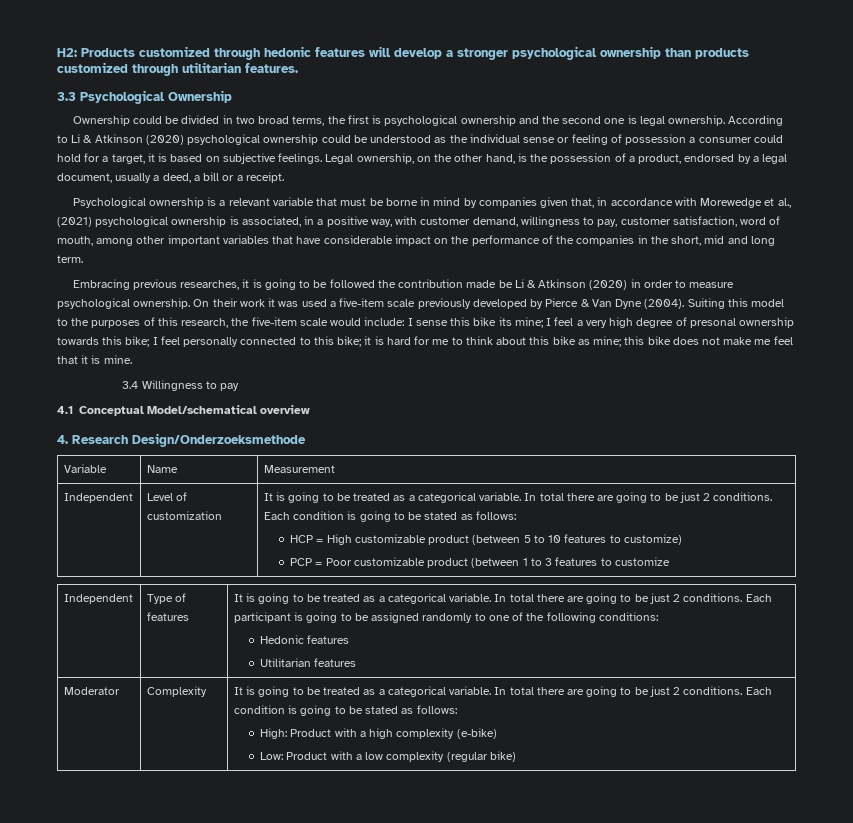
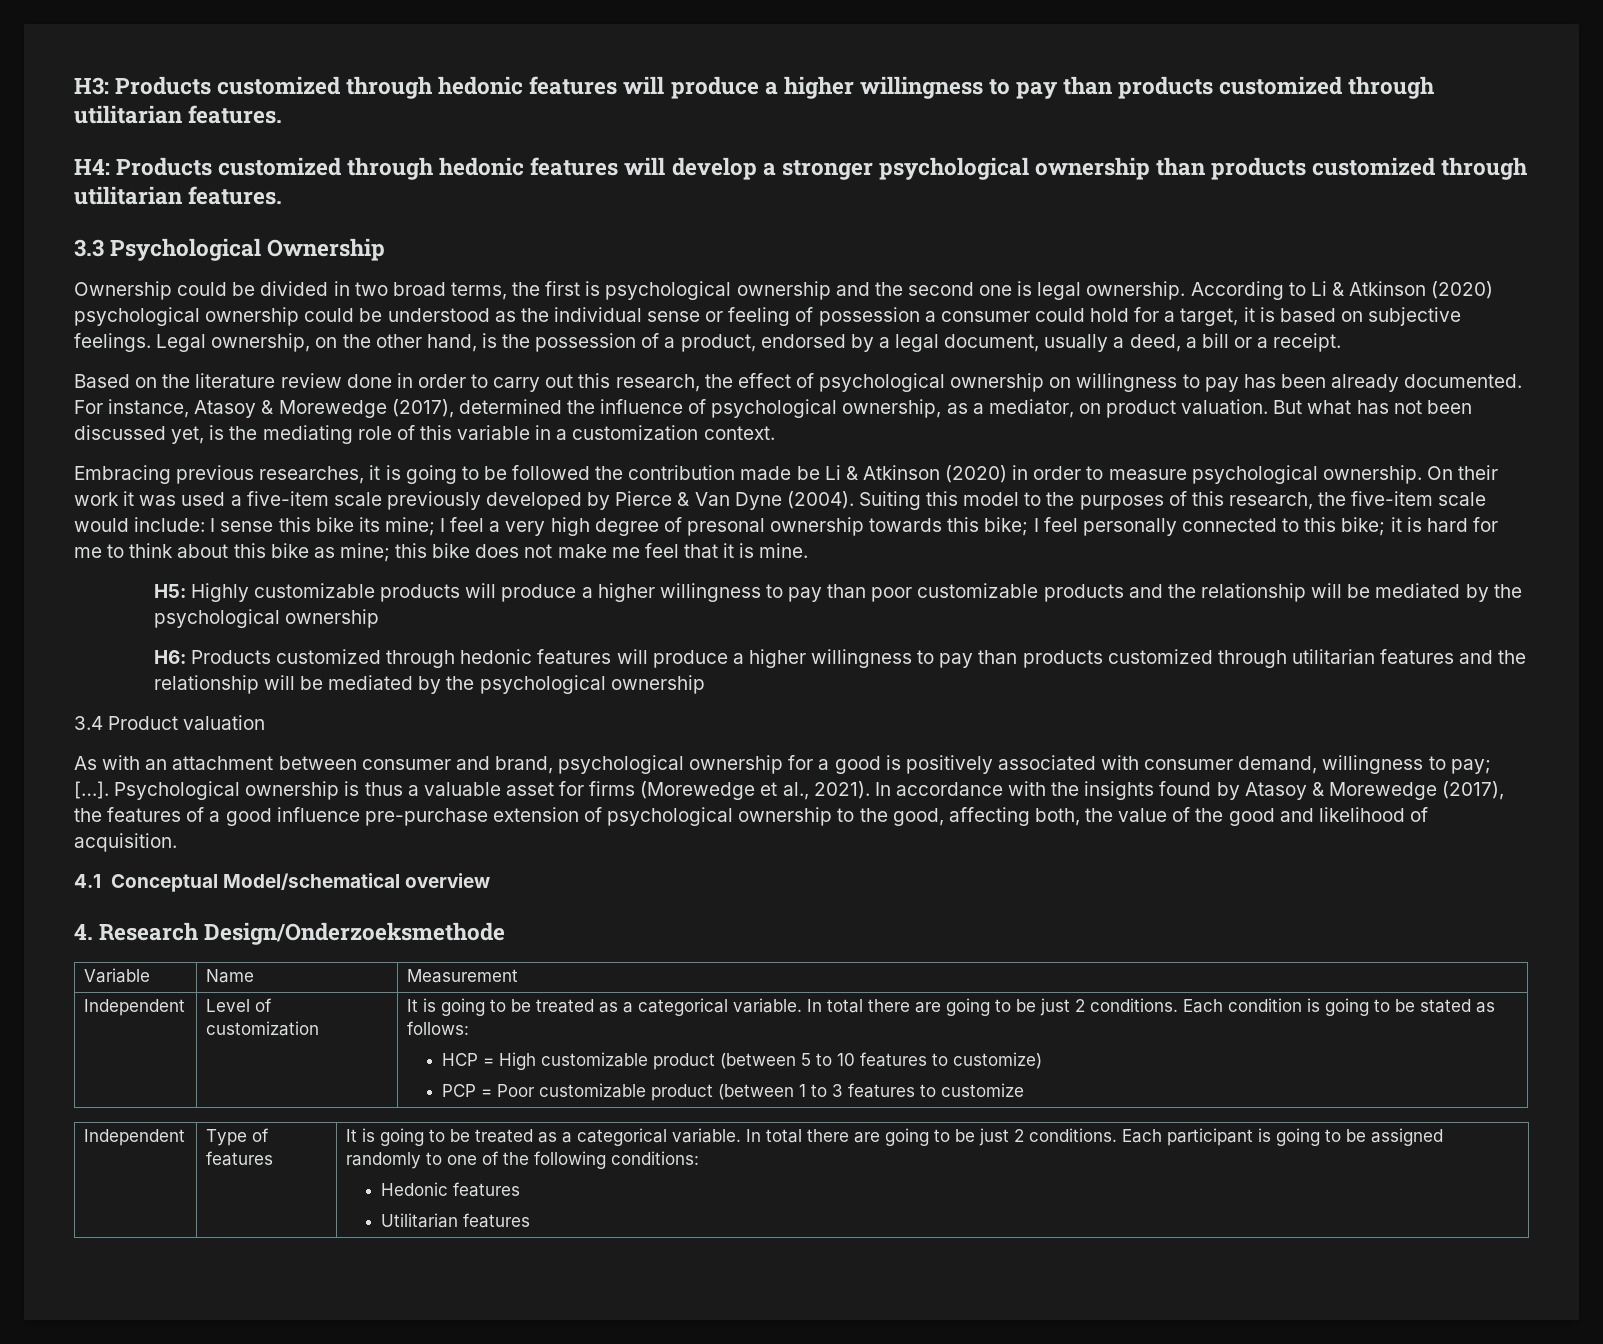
[57,48,77,57] H2: -> [74,76,1435,99] [74,105,283,124] [74,159,110,175] H3: Products customized through hedonic features will produce a higher willingness to pay than products customized through utilitarian features. // H4:
[72,197,791,208] [57,216,781,227] [57,235,775,246] [57,255,83,263] Psychological ownership is a relevant variable that must be borne in mind by companies given that, in accordance with Morewedge et al., (2021) psychological ownership is associated, in a positive way, with customer demand, willingness to pay, customer satisfaction, word of mouth, among other important variables that have considerable impact on the performance of the companies in the short, mid and long term. -> [74,373,1523,392] [74,399,1472,418] [74,425,775,444] Based on the literature review done in order to carry out this research, the effect of psychological ownership on willingness to pay has been already documented. For instance, Atasoy & Morewedge (2017), determined the influence of psychological ownership, as a mediator, on product valuation. But what has not been discussed yet, is the mediating role of this variable in a customization context.
[122,380,240,391] 3.4 Willingness to pay -> [153,583,1522,602] [153,609,379,628] [153,649,1527,668] [153,675,705,694] [74,715,266,730] [74,755,1491,774] [74,781,1505,800] [74,807,1428,826] [74,833,177,852] H5: Highly customizable products will produce a higher willingness to pay than poor customizable products and the relationship will be mediated by the psychological ownership // H6: Products customized through hedonic features will produce a higher willingness to pay than products customized through utilitarian features and the relationship will be mediated by the psychological ownership // 3.4 Product valuation // As with an attachment between consumer and brand, psychological ownership for a good is positively associated with consumer demand, willingness to pay; […]. Psychological ownership is thus a valuable asset for firms (Morewedge et al., 2021). In accordance with the insights found by Atasoy & Morewedge (2017), the features of a good influence pre-purchase extension of psychological ownership to the good, affecting both, the value of the good and likelihood of acquisition.
[63,687,120,695] [146,686,207,697] [233,686,772,697] [233,705,457,716] [260,728,497,739] [260,751,516,762] // Moderator | Complexity | It is going to be treated as a categorical variable. In total there are going to be just 2 conditions. Each condition is going to be stated as follows: // High: Product with a high complexity (e-bike) // Low: Product with a low complexity (regular bike) -> (530, 1220) none

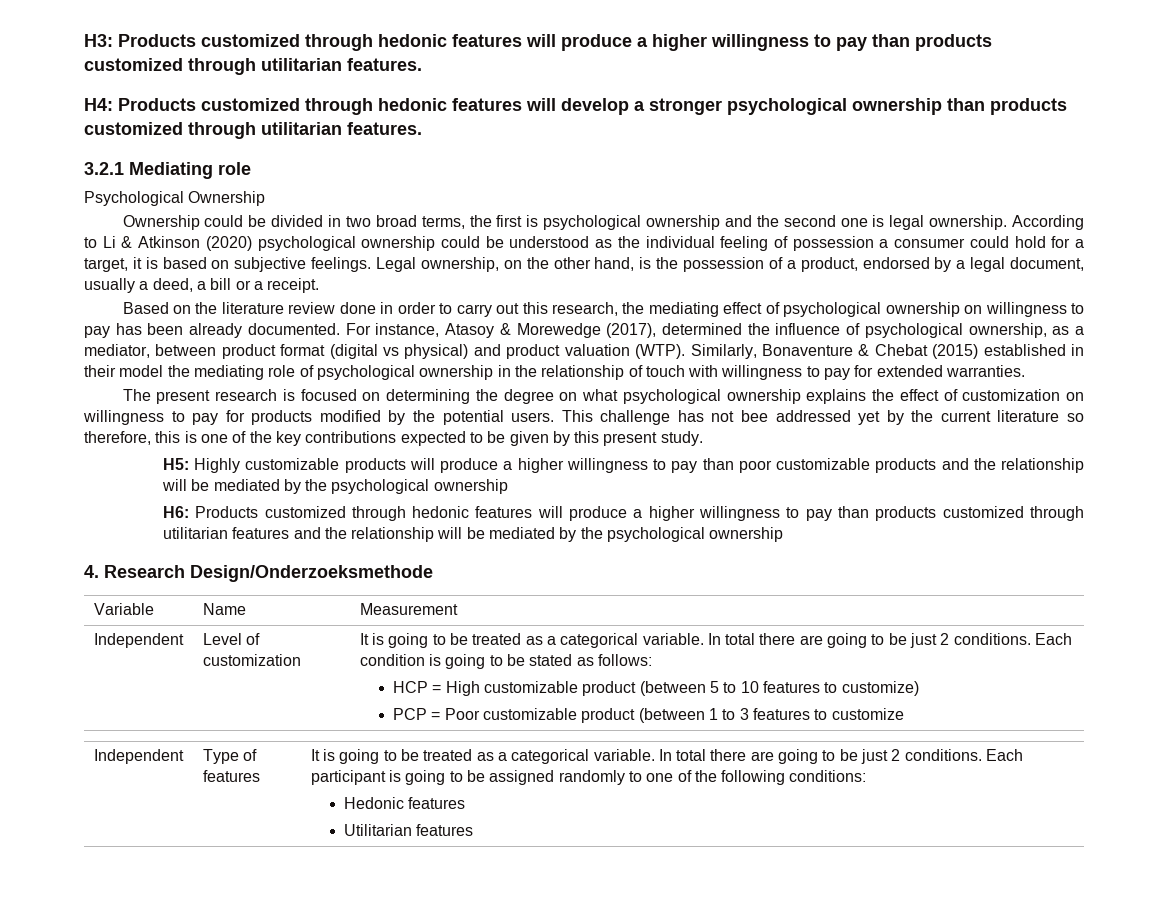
[74,239,104,257] 3.3 -> [84,162,251,179] 3.2.1 Mediating role //
[647,311,724,322] sense or -> (715, 242) none
(733, 381) none -> [648,302,719,317] mediating
[1078,399,1472,418] [74,425,775,444] [74,465,1499,484] [74,491,1487,510] [74,517,1498,536] [74,543,809,562] on product valuation. But what has not been discussed yet, is the mediating role of this variable in a customization context. // Embracing previous researches, it is going to be followed the contribution made be Li & Atkinson (2020) in order to measure psychological ownership. On their work it was used a five-item scale previously developed by Pierce & Van Dyne (2004). Suiting this model to the purposes of this research, the five-item scale would include: I sense this bike its mine; I feel a very high degree of presonal ownership towards this bike; I feel personally connected to this bike; it is hard for me to think about this bike as mine; this bike does not make me feel that it is mine. -> [155,344,1084,359] [84,365,1026,380] [122,389,1085,404] [83,410,1084,425] [84,431,703,446] between product format (digital vs physical) and product valuation (WTP). Similarly, Bonaventure & Chebat (2015) established in their model the mediating role of psychological ownership in the relationship of touch with willingness to pay for extended warranties. // The present research is focused on determining the degree on what psychological ownership explains the effect of customization on willingness to pay for products modified by the potential users. This challenge has not bee addressed yet by the current literature so therefore, this is one of the key contributions expected to be given by this present study.
[74,715,266,730] [74,755,1491,774] [74,781,1505,800] [74,807,1428,826] [74,833,177,852] [74,873,490,892] // 3.4 Product valuation // As with an attachment between consumer and brand, psychological ownership for a good is positively associated with consumer demand, willingness to pay; […]. Psychological ownership is thus a valuable asset for firms (Morewedge et al., 2021). In accordance with the insights found by Atasoy & Morewedge (2017), the features of a good influence pre-purchase extension of psychological ownership to the good, affecting both, the value of the good and likelihood of acquisition. // 4.1 Conceptual Model/schematical overview -> (784, 534) none

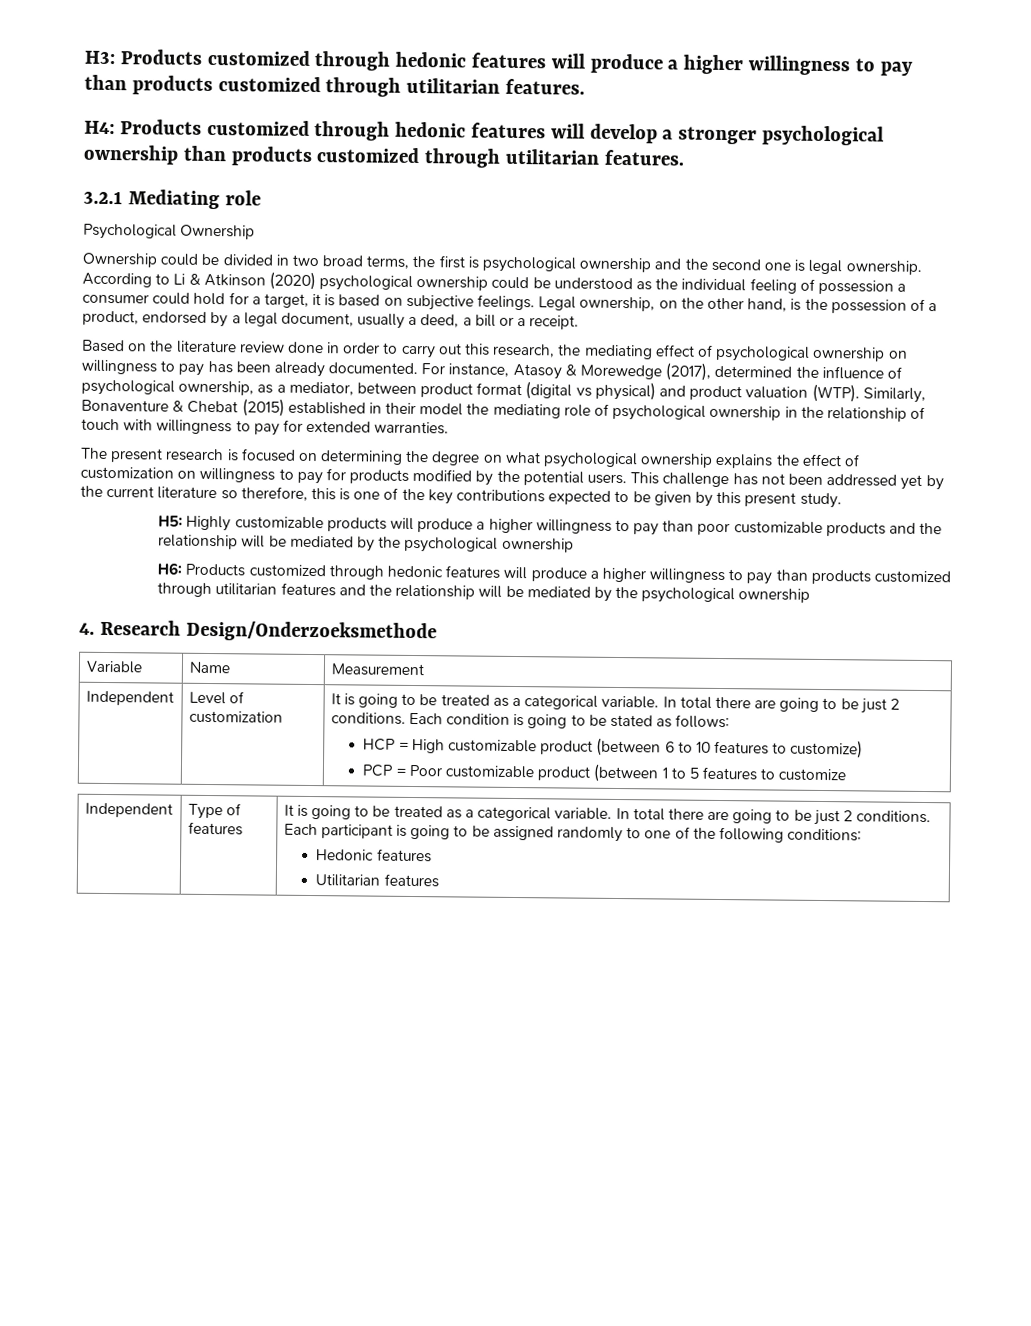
[740,410,768,422] bee -> [787,473,823,485] been
[709,681,719,693] 5 -> [664,741,675,753] 6
[739,708,749,720] 3 -> [688,767,699,779] 5

